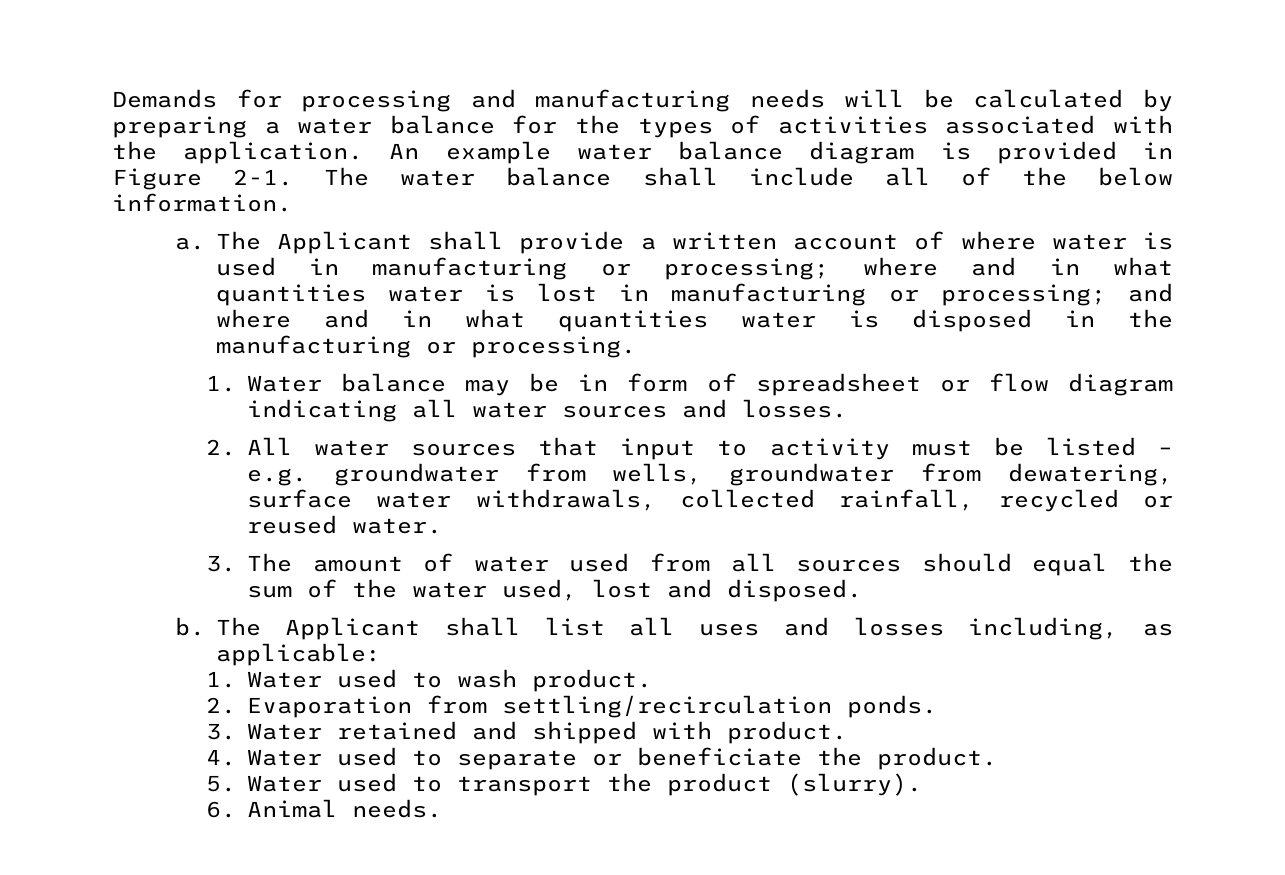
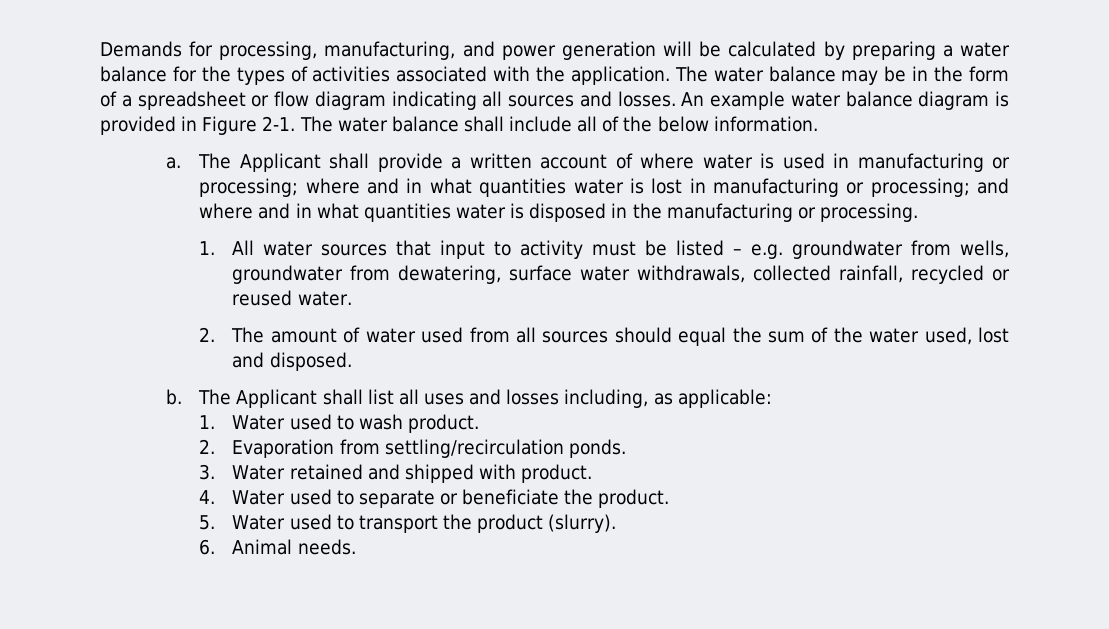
[301,89,825,112] processing and manufacturing needs -> [219,41,656,60] processing, manufacturing, and power generation
(364, 152) none -> [674,66,1009,85] [100,91,676,110] The water balance may be in the form of a spreadsheet or flow diagram indicating all sources and losses.
[246,373,1173,396] [246,399,847,422] [206,439,237,456] Water balance may be in form of spreadsheet or flow diagram indicating all water sources and losses. // 2. -> (216, 248) none
[206,555,237,572] 3. -> [199,327,216,342] 2.

